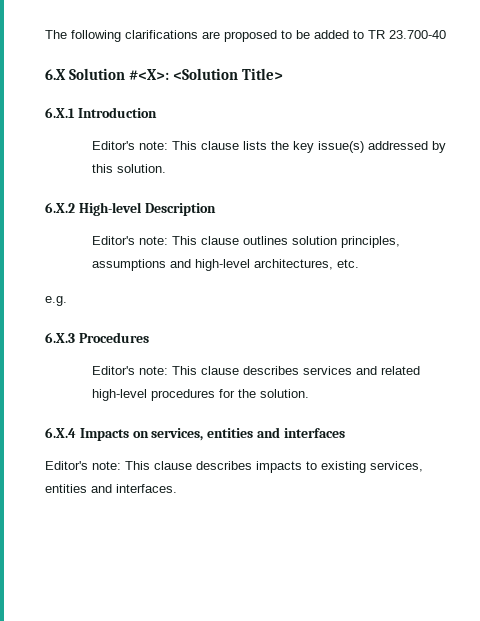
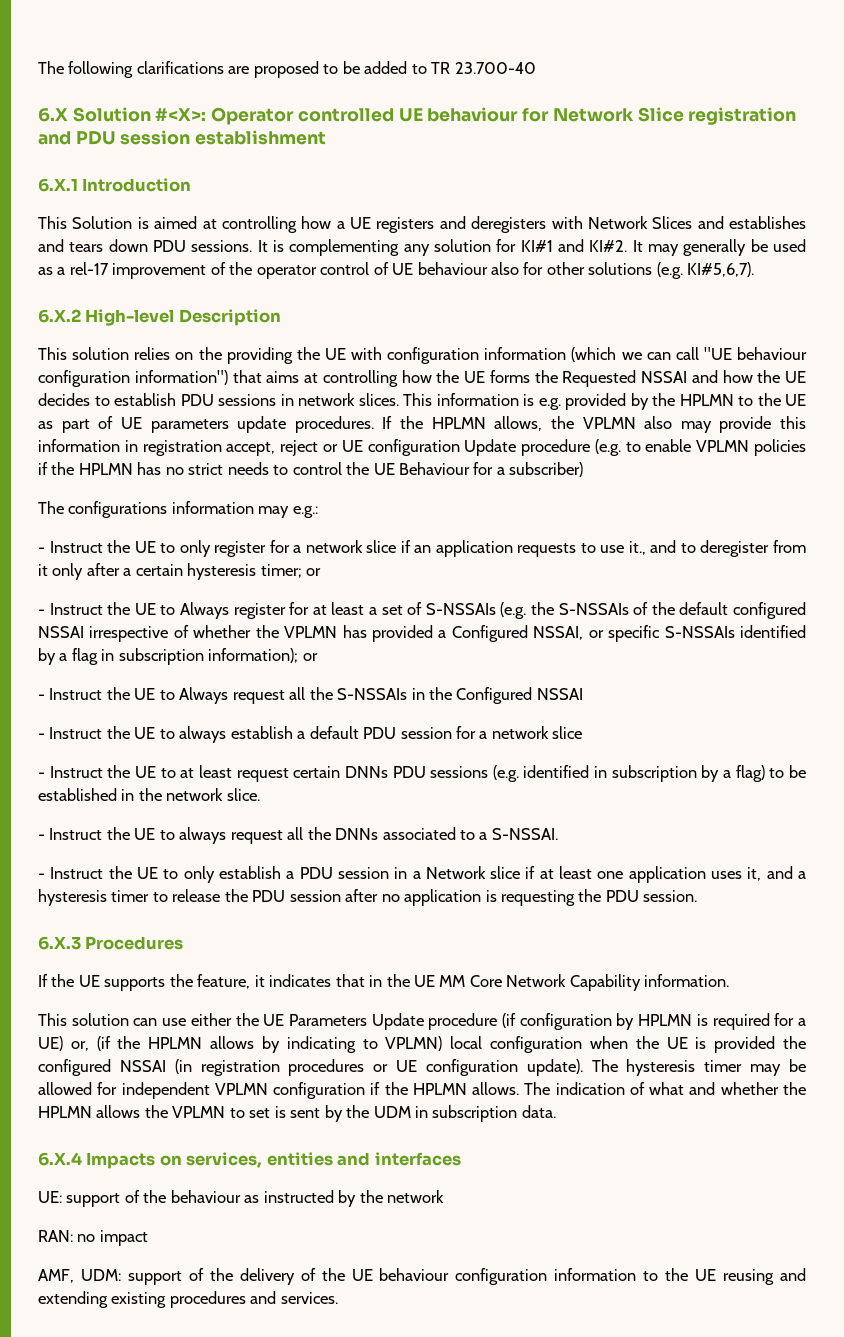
[172,68,283,80] [45,107,157,118] [91,141,446,153] [91,164,166,173] [45,202,216,216] [91,236,400,248] [91,259,359,271] [45,296,67,306] [45,332,149,343] [91,366,420,375] [91,389,309,401] <Solution Title> // 6.X.1 Introduction // Editor's note: This clause lists the key issue(s) addressed by this solution. // 6.X.2 High-level Description // Editor's note: This clause outlines solution principles, assumptions and high-level architectures, etc. // e.g. // 6.X.3 Procedures // Editor's note: This clause describes services and related high-level procedures for the solution. -> [211,107,797,125] [38,130,327,145] [38,178,192,192] [38,216,806,233] [38,239,807,256] [38,262,755,279] [38,309,281,326] [38,347,807,364] [38,370,806,387] [38,393,806,410] [38,416,806,433] [38,439,807,456] [38,462,584,477] [38,501,318,518] [38,540,806,557] [38,563,322,580] [38,602,807,619] [38,625,807,642] [38,648,318,665] [38,687,583,704] [38,726,583,743] [38,765,806,782] [38,788,260,801] [38,827,558,844] [38,866,807,883] [38,889,698,906] [38,936,184,950] [38,974,730,991] [38,1013,807,1030] [38,1036,807,1053] [38,1059,806,1076] [38,1082,806,1099] [38,1105,556,1122] Operator controlled UE behaviour for Network Slice registration and PDU session establishment // 6.X.1 Introduction // This Solution is aimed at controlling how a UE registers and deregisters with Network Slices and establishes and tears down PDU sessions. It is complementing any solution for KI#1 and KI#2. It may generally be used as a rel-17 improvement of the operator control of UE behaviour also for other solutions (e.g. KI#5,6,7). // 6.X.2 High-level Description // This solution relies on the providing the UE with configuration information (which we can call "UE behaviour configuration information") that aims at controlling how the UE forms the Requested NSSAI and how the UE decides to establish PDU sessions in network slices. This information is e.g. provided by the HPLMN to the UE as part of UE parameters update procedures. If the HPLMN allows, the VPLMN also may provide this information in registration accept, reject or UE configuration Update procedure (e.g. to enable VPLMN policies if the HPLMN has no strict needs to control the UE Behaviour for a subscriber) // The configurations information may e.g.: // - Instruct the UE to only register for a network slice if an application requests to use it., and to deregister from it only after a certain hysteresis timer; or // - Instruct the UE to Always register for at least a set of S-NSSAIs (e.g. the S-NSSAIs of the default configured NSSAI irrespective of whether the VPLMN has provided a Configured NSSAI, or specific S-NSSAIs identified by a flag in subscription information); or // - Instruct the UE to Always request all the S-NSSAIs in the Configured NSSAI // - Instruct the UE to always establish a default PDU session for a network slice // - Instruct the UE to at least request certain DNNs PDU sessions (e.g. identified in subscription by a flag) to be established in the network slice. // - Instruct the UE to always request all the DNNs associated to a S-NSSAI. // - Instruct the UE to only establish a PDU session in a Network slice if at least one application uses it, and a hysteresis timer to release the PDU session after no application is requesting the PDU session. // 6.X.3 Procedures // If the UE supports the feature, it indicates that in the UE MM Core Network Capability information. // This solution can use either the UE Parameters Update procedure (if configuration by HPLMN is required for a UE) or, (if the HPLMN allows by indicating to VPLMN) local configuration when the UE is provided the configured NSSAI (in registration procedures or UE configuration update). The hysteresis timer may be allowed for independent VPLMN configuration if the HPLMN allows. The indication of what and whether the HPLMN allows the VPLMN to set is sent by the UDM in subscription data.
[45,461,423,473] [45,484,177,493] Editor's note: This clause describes impacts to existing services, entities and interfaces. -> [38,1190,445,1207] [38,1230,148,1246] [38,1268,806,1285] [38,1291,338,1308] UE: support of the behaviour as instructed by the network // RAN: no impact // AMF, UDM: support of the delivery of the UE behaviour configuration information to the UE reusing and extending existing procedures and services.

